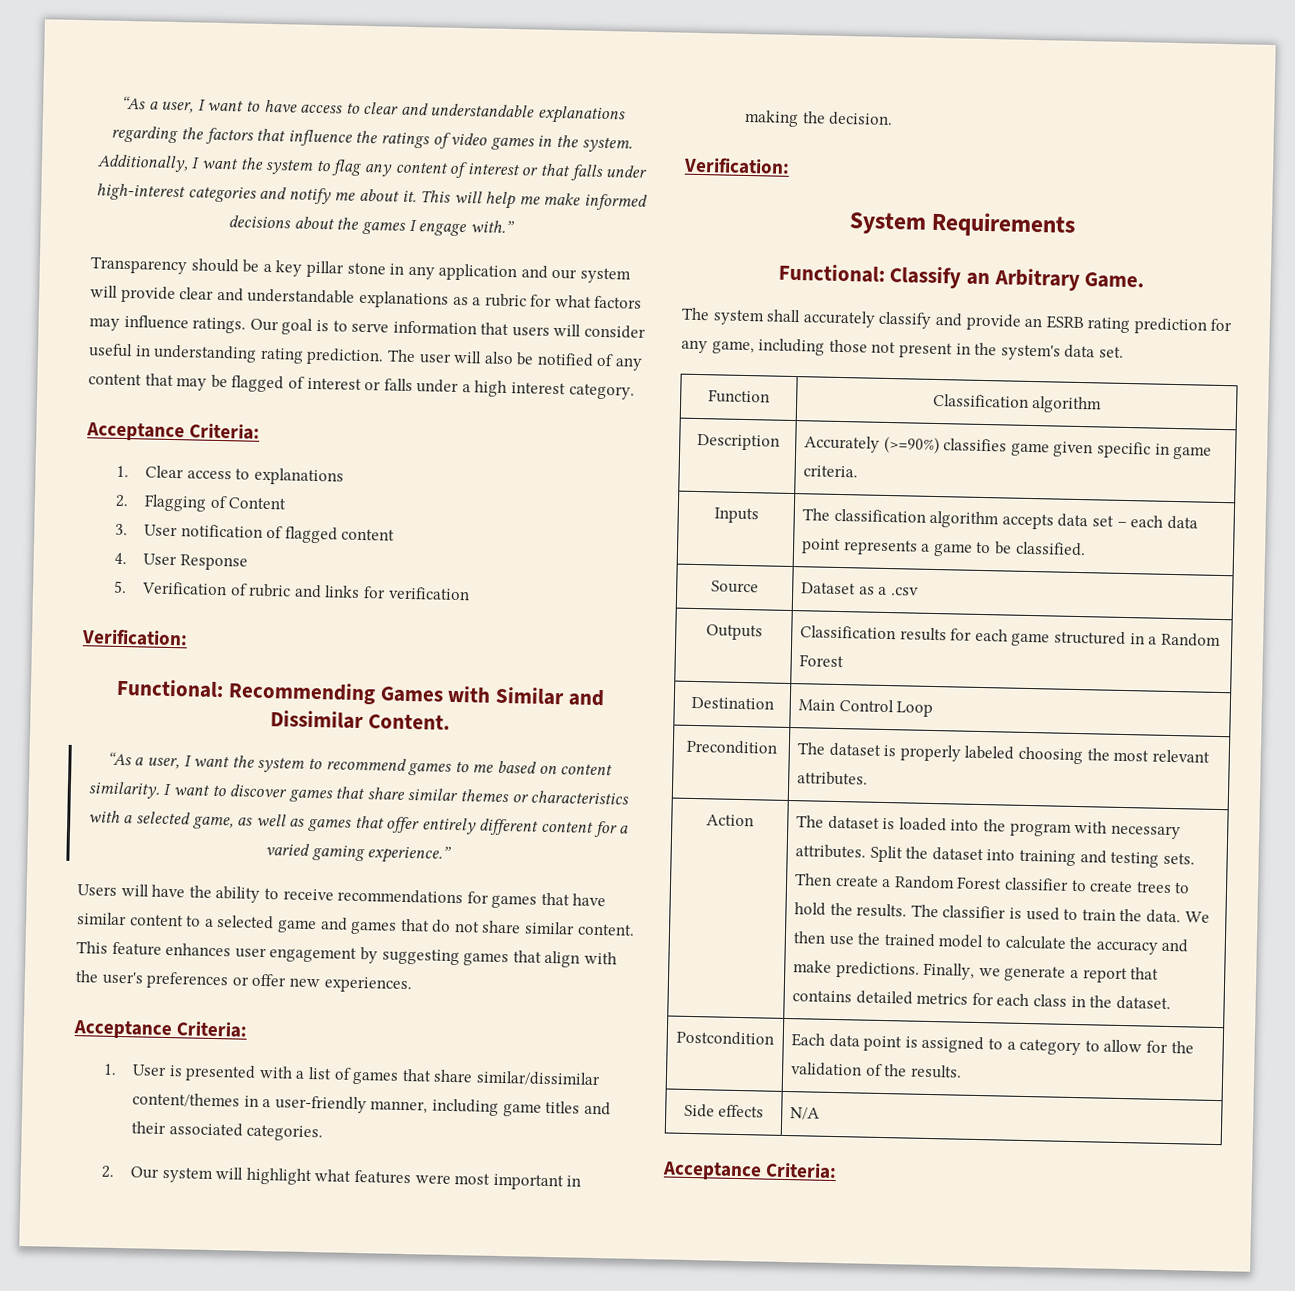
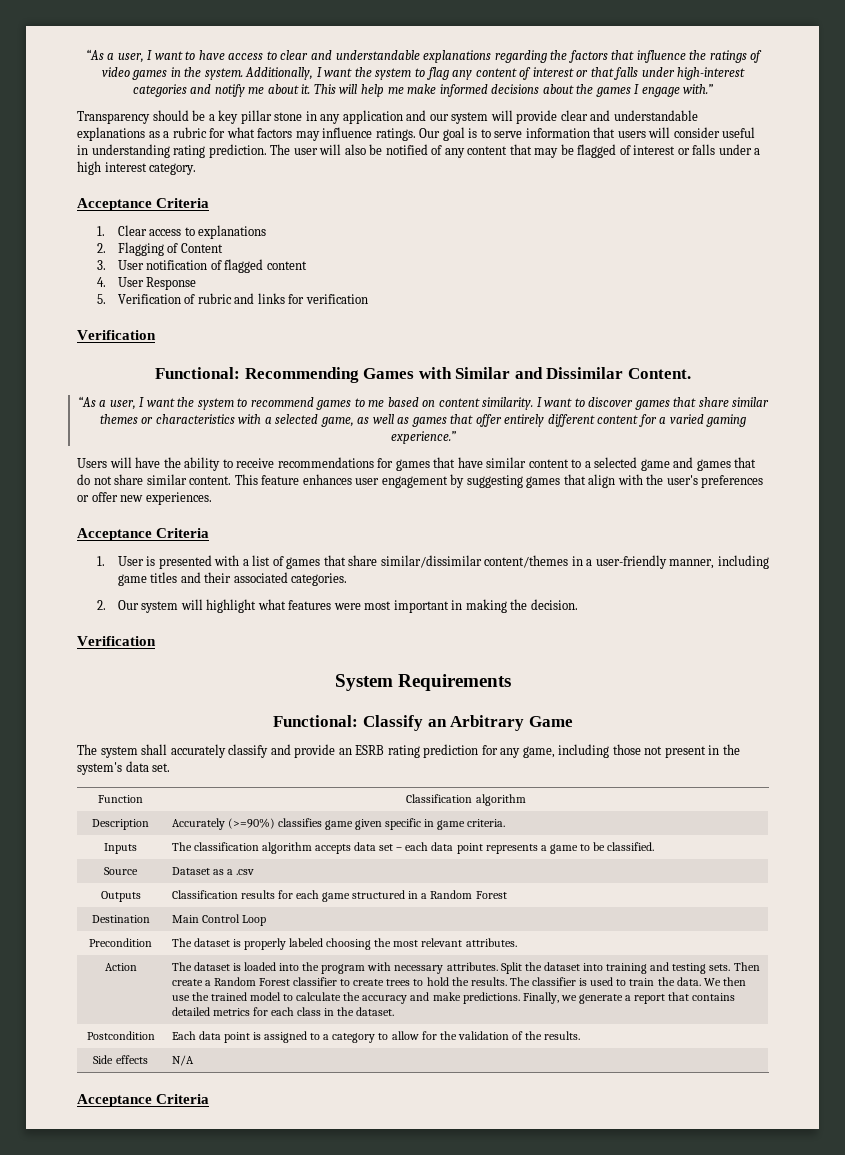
[189,423,261,440] Criteria: -> [156,198,210,208] Criteria
[81,628,188,647] Verification: -> [77,330,156,340] Verification
[176,1021,249,1038] Criteria: -> [156,528,210,538] Criteria
[683,156,790,175] Verification: -> [77,636,156,646] Verification
[1084,272,1145,289] Game. -> [528,716,573,727] Game
[765,1162,838,1180] Criteria: -> [156,1094,210,1104] Criteria

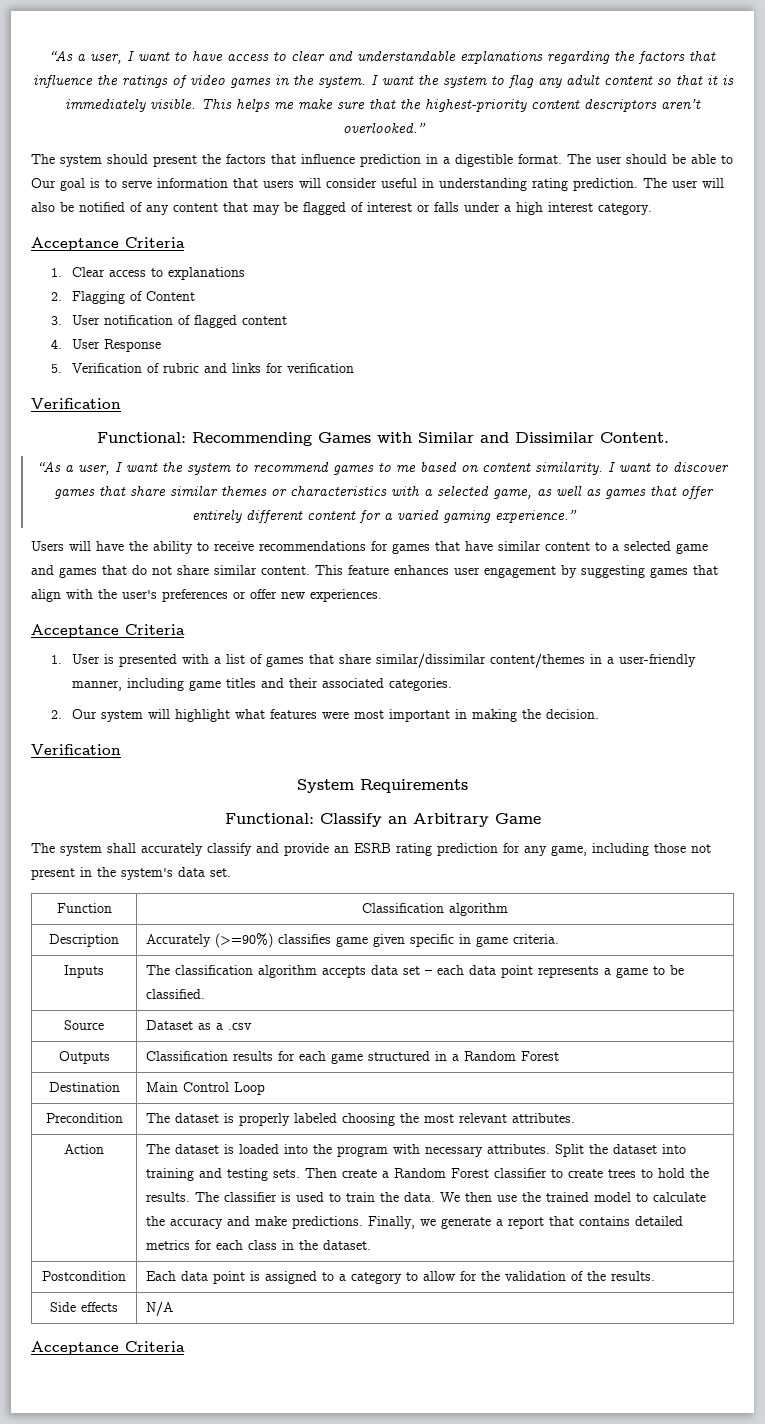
[245,67,314,80] Additionally, -> (366, 81) none
[475,67,746,80] [132,84,714,97] [77,110,698,124] [77,127,416,141] content of interest or that falls under high-interest categories and notify me about it. This will help me make informed decisions about the games I engage with.” // Transparency should be a key pillar stone in any application and our system will provide clear and understandable explanations as a rubric for what factors may influence ratings. -> [565,75,734,85] [65,99,701,112] [342,123,426,133] [31,154,733,167] adult content so that it is immediately visible. This helps me make sure that the highest-priority content descriptors aren’t overlooked.” // The system should present the factors that influence prediction in a digestible format. The user should be able to

